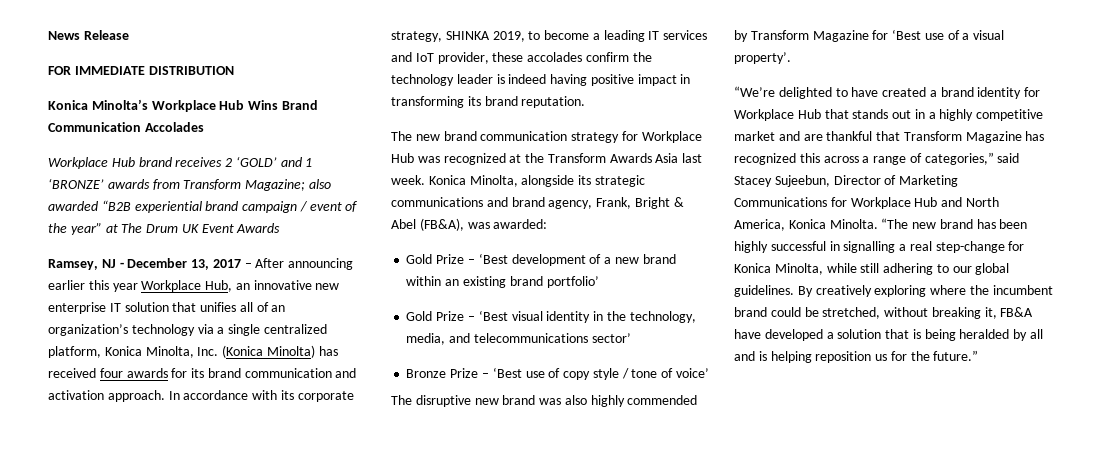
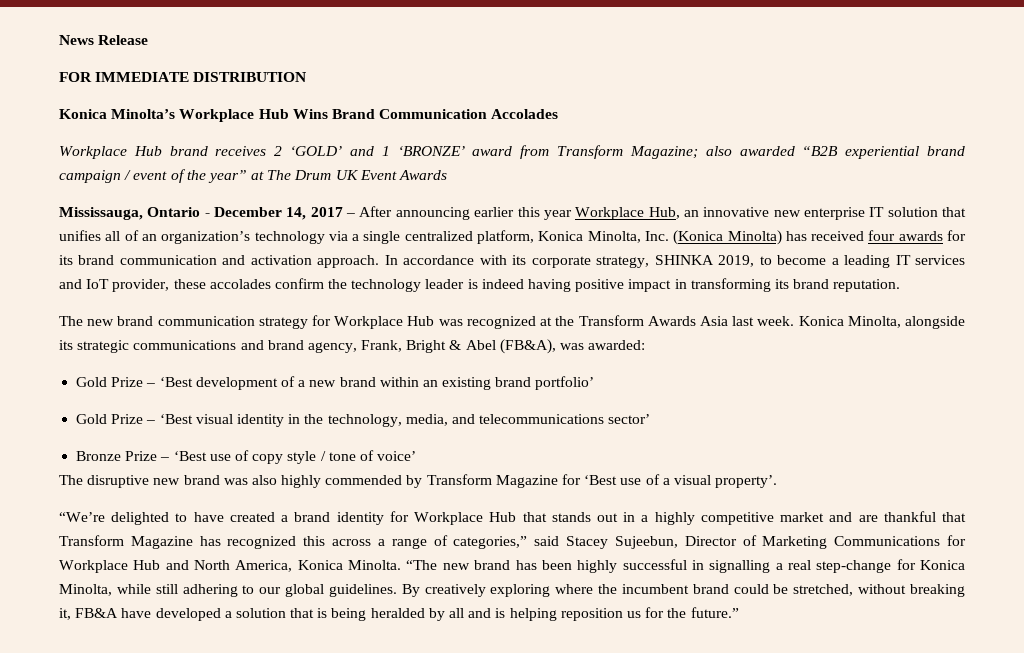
[107,179,150,189] awards -> [472,146,513,156] award
[48,259,116,270] Ramsey, NJ -> [59,207,201,220] Mississauga, Ontario
[191,259,210,270] 13, -> [286,207,307,220] 14,

